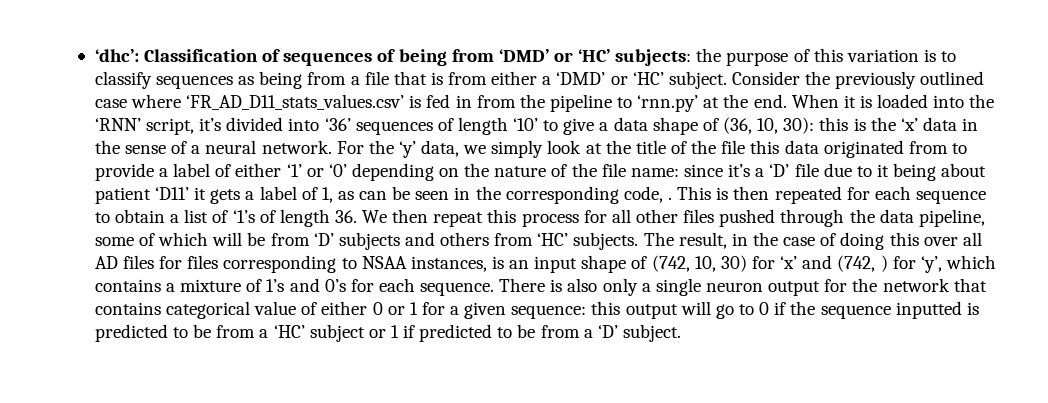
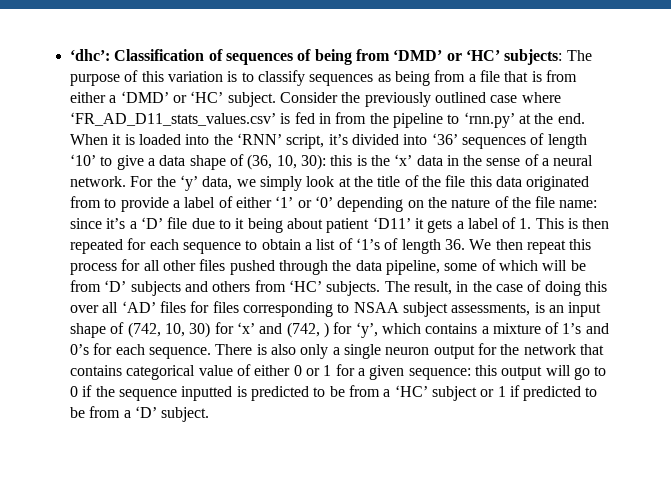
[696,48,722,62] the -> [566,50,592,61] The
[321,186,672,204] 1, as can be seen in the corresponding code, . -> [519,218,532,229] 1.
[94,256,118,269] AD -> [121,301,156,313] ‘AD’
[410,256,487,272] instances, -> [402,302,531,317] subject assessments,

